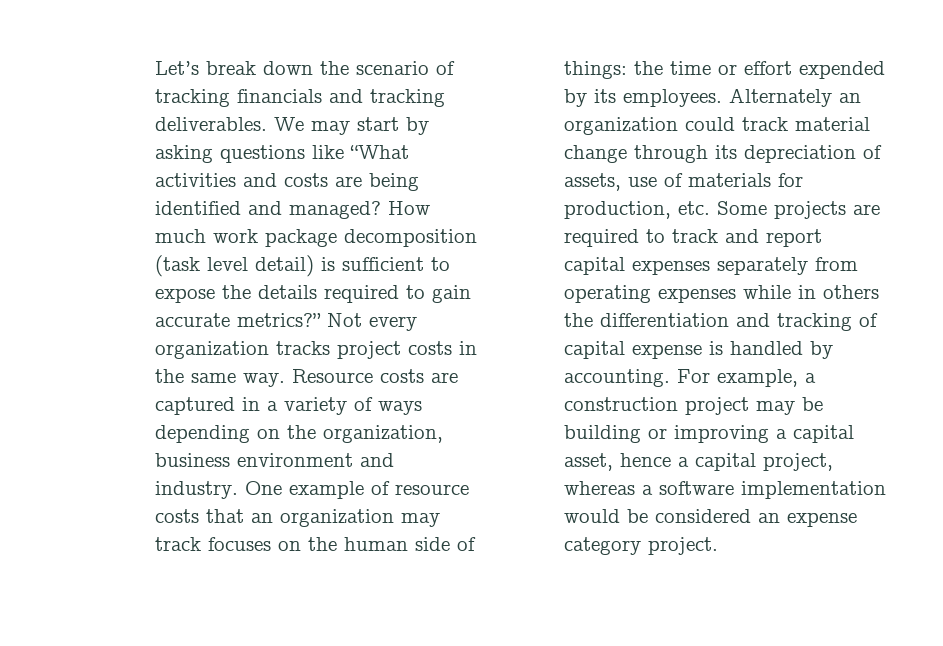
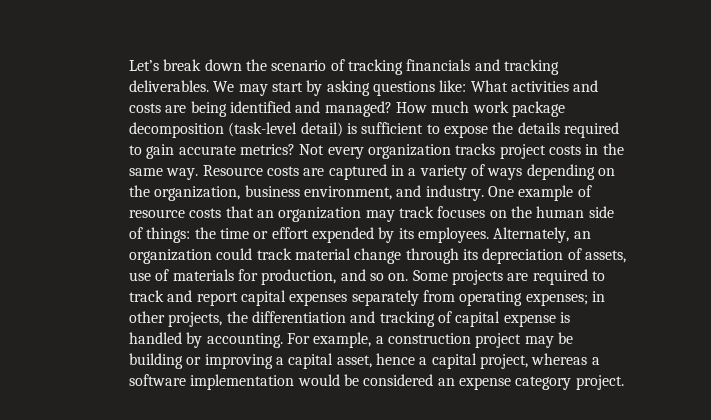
[312,145,410,159] like “What -> [439,80,508,92] like: What
[155,255,249,277] (task level -> [228,122,298,137] (task-level
[237,313,322,327] metrics?” -> [240,144,296,155] metrics?
[237,453,354,467] environment -> [304,186,393,200] environment,
[729,88,833,107] Alternately -> [493,227,570,243] Alternately,
[678,201,711,215] etc. -> [340,269,409,281] and so on.
[658,285,880,303] expenses while in others -> [525,291,605,306] [129,311,223,327] expenses; in other projects,

